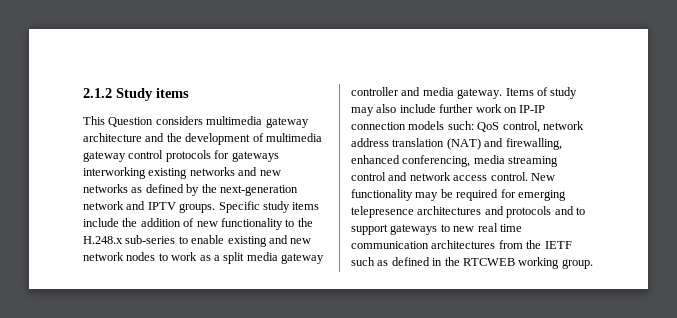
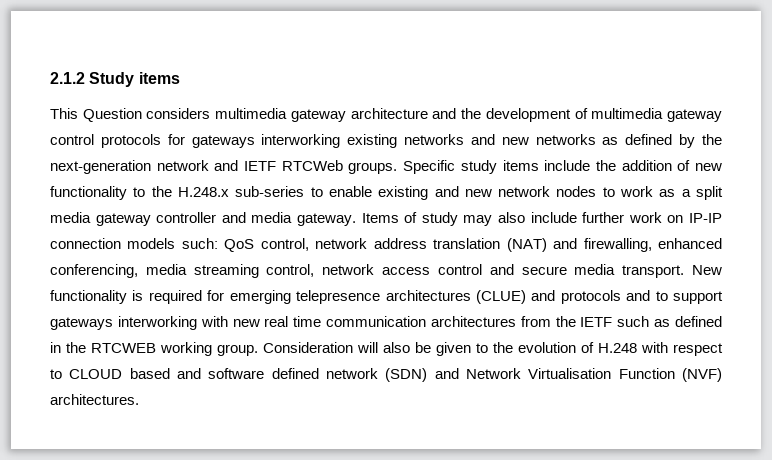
[147,202,176,210] IPTV -> [244,160,343,171] IETF RTCWeb
[351,172,555,181] [351,189,453,201] control and network access control. New functionality may be -> [266,264,723,278] [50,290,144,304] control, network access control and secure media transport. New functionality is
(482, 210) none -> [475,290,526,304] (CLUE)
[440,224,450,232] to -> [117,316,228,330] interworking with
(593, 264) none -> [263,342,723,356] [50,368,722,382] [50,394,139,405] Consideration will also be given to the evolution of H.248 with respect to CLOUD based and software defined network (SDN) and Network Virtualisation Function (NVF) architectures.

